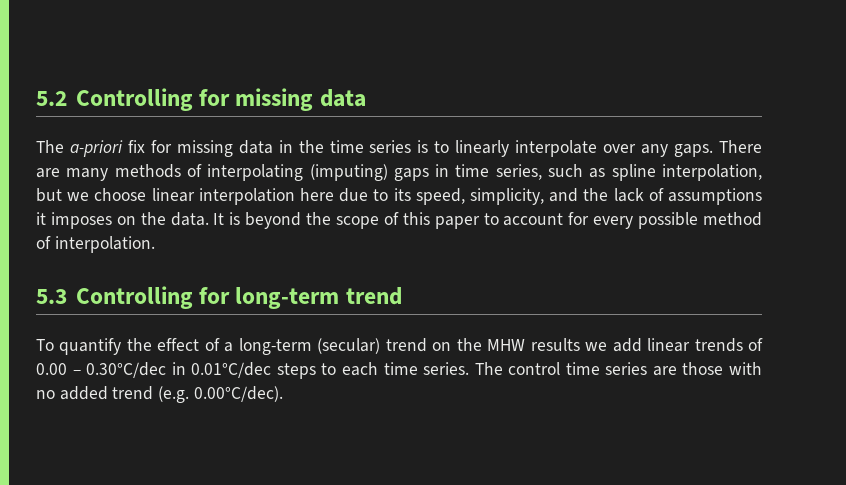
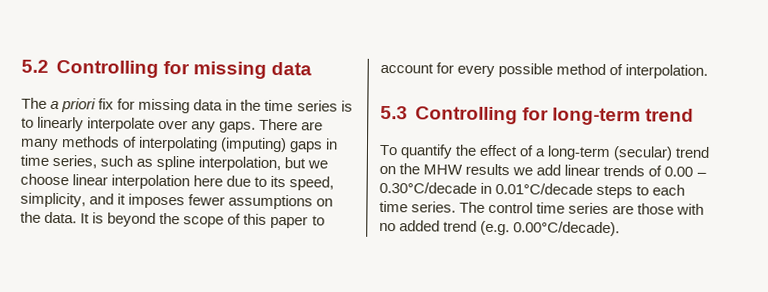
[69,140,123,157] a-priori -> [50,98,97,113] a priori
[583,188,763,205] [36,212,112,229] the lack of assumptions it imposes -> [117,193,314,210] it imposes fewer assumptions
[86,362,272,378] 0.30°C/dec in 0.01°C/dec -> [379,181,594,195] 0.30°C/decade in 0.01°C/decade
[193,386,283,402] 0.00°C/dec). -> [513,221,621,237] 0.00°C/decade).

